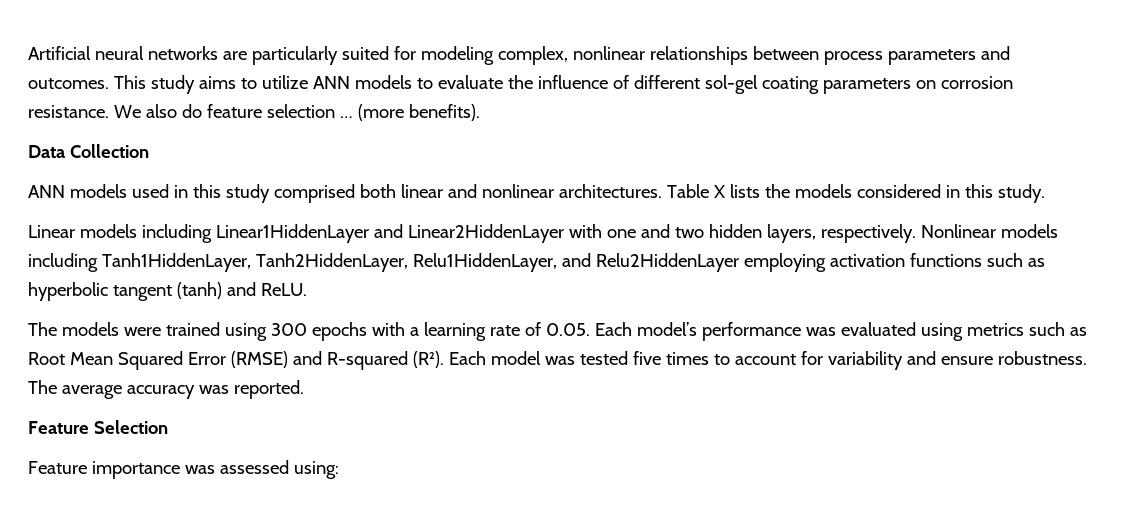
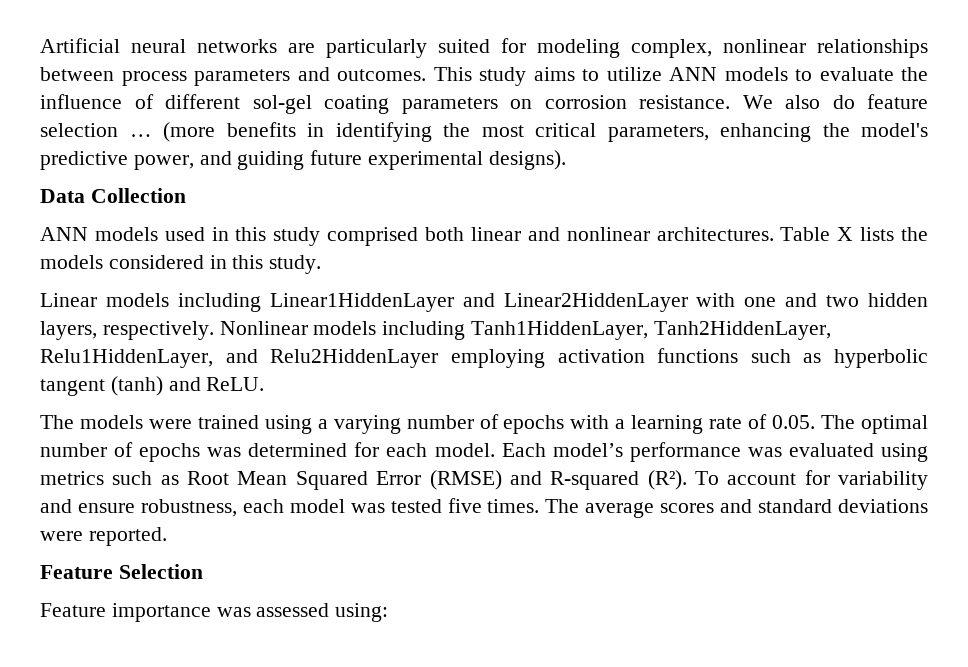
[408,104,480,121] benefits). -> [226,122,928,142] [40,150,566,170] benefits in identifying the most critical parameters, enhancing the model's predictive power, and guiding future experimental designs).
[270,323,307,336] 300 -> [317,414,499,434] a varying number of
(590, 329) none -> [821,415,929,434] [40,442,495,462] The optimal number of epochs was determined for each model.
[448,351,730,365] Each model was tested five times to -> [694,471,719,485] To
[997,351,1087,365] [28,380,229,399] robustness. The average accuracy was -> [140,498,929,518] [40,531,83,541] robustness, each model was tested five times. The average scores and standard deviations were

